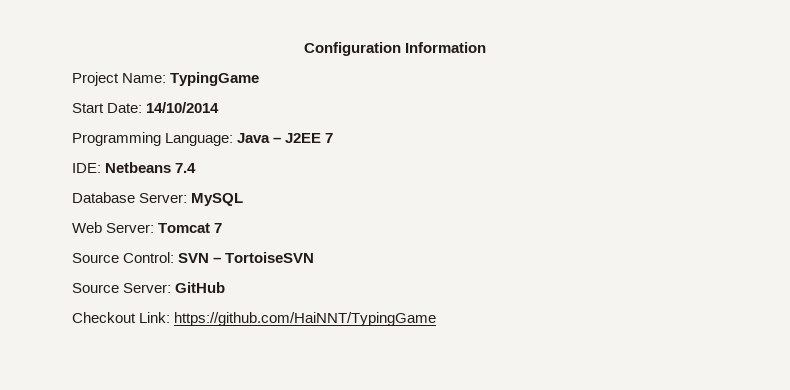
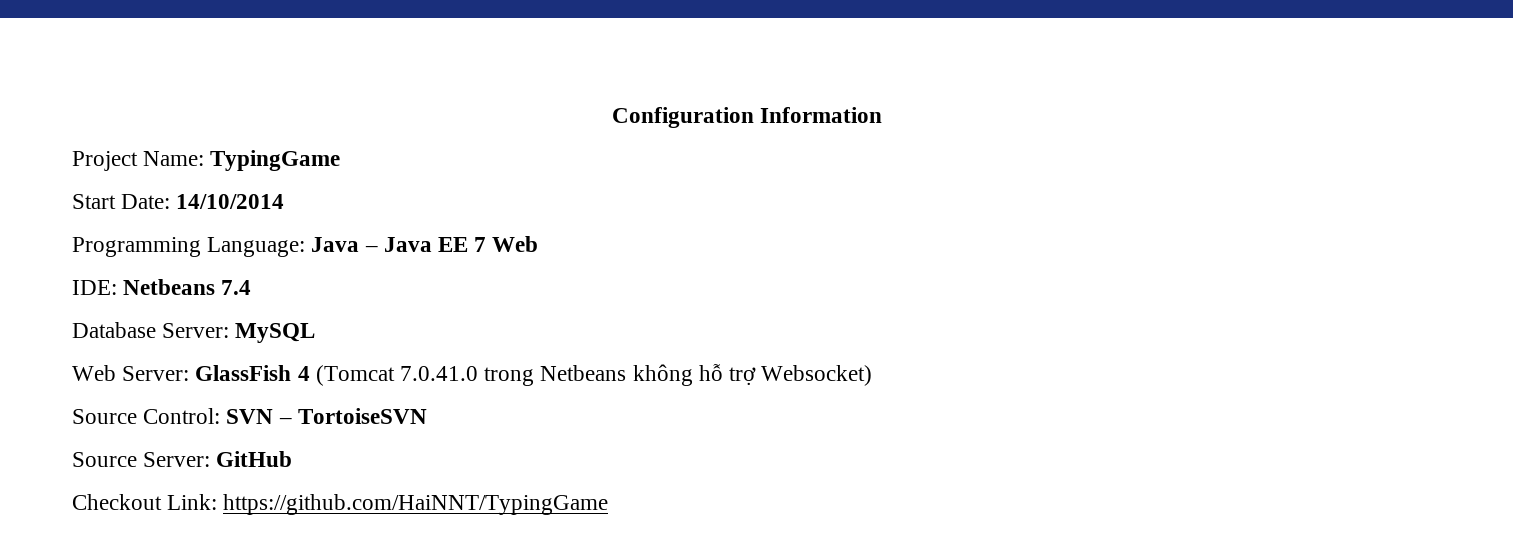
[285,133,334,143] J2EE 7 -> [383,236,539,252] Java EE 7 Web
[158,223,223,233] Tomcat 7 -> [195,364,873,386] GlassFish 4 (Tomcat 7.0.41.0 trong Netbeans không hỗ trợ Websocket)

